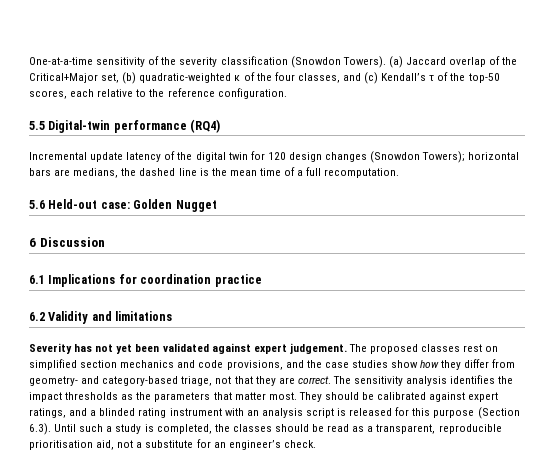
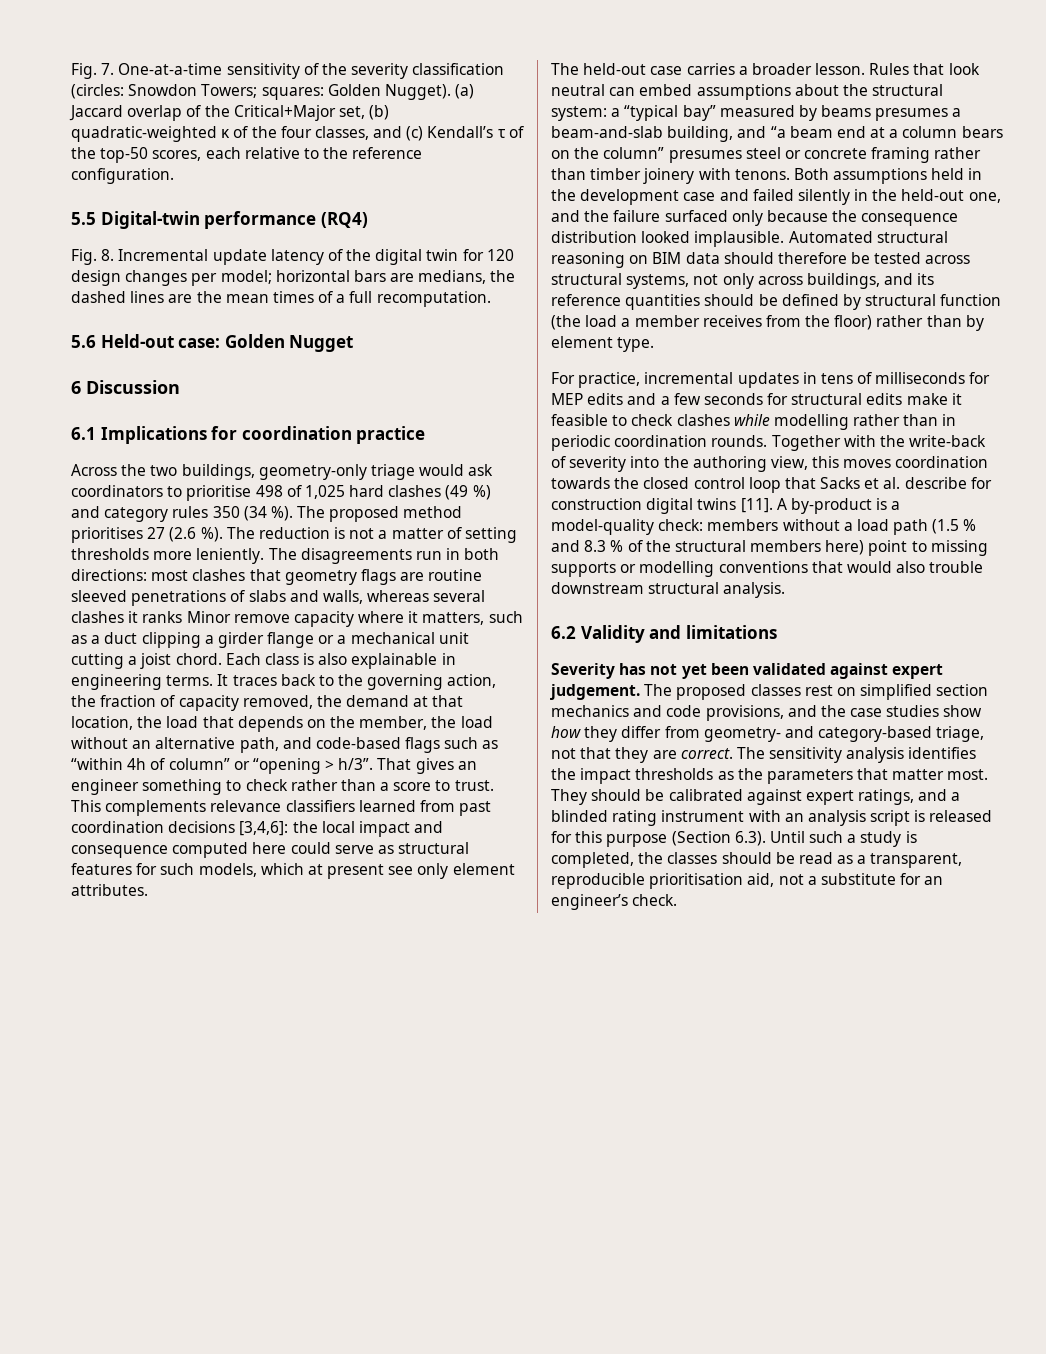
(29, 61) none -> [71,63,115,79] Fig. 7.
[290,56,386,68] (Snowdon Towers). -> [71,84,451,100] (circles: Snowdon Towers; squares: Golden Nugget).
(221, 126) none -> [71,249,115,265] Fig. 8.
[370,151,466,163] (Snowdon Towers); -> [191,270,272,286] per model;
[178,168,209,176] line is -> [130,291,193,303] lines are
[259,168,281,176] time -> [272,291,314,303] times
(262, 280) none -> [71,464,494,480] [71,485,491,501] [71,506,463,522] [71,527,518,543] [71,548,500,564] [71,569,483,585] [71,590,486,606] [71,611,523,627] [71,632,469,648] [71,653,456,669] [71,674,497,690] [71,695,464,711] [71,716,493,732] [71,737,499,753] [71,758,477,774] [71,779,494,795] [71,800,492,816] [71,821,444,837] [71,842,470,858] [71,863,515,879] [71,884,148,896] [551,63,980,75] [551,84,944,100] [551,105,962,121] [551,126,1003,142] [551,147,982,163] [551,168,983,184] [551,189,1001,205] [551,210,959,226] [551,231,948,247] [551,252,971,268] [551,273,935,289] [551,294,1002,310] [551,315,984,331] [551,336,655,352] [551,372,991,388] [551,393,962,405] [551,414,957,430] [551,435,987,451] [551,456,989,472] [551,477,992,493] [551,498,901,514] [551,519,977,535] [551,540,988,556] [551,561,984,577] [551,582,786,598] // Across the two buildings, geometry-only triage would ask coordinators to prioritise 498 of 1,025 hard clashes (49 %) and category rules 350 (34 %). The proposed method prioritises 27 (2.6 %). The reduction is not a matter of setting thresholds more leniently. The disagreements run in both directions: most clashes that geometry flags are routine sleeved penetrations of slabs and walls, whereas several clashes it ranks Minor remove capacity where it matters, such as a duct clipping a girder flange or a mechanical unit cutting a joist chord. Each class is also explainable in engineering terms. It traces back to the governing action, the fraction of capacity removed, the demand at that location, the load that depends on the member, the load without an alternative path, and code-based flags such as “within 4h of column” or “opening > h/3”. That gives an engineer something to check rather than a score to trust. This complements relevance classifiers learned from past coordination decisions [3,4,6]: the local impact and consequence computed here could serve as structural features for such models, which at present see only element attributes. // The held-out case carries a broader lesson. Rules that look neutral can embed assumptions about the structural system: a “typical bay” measured by beams presumes a beam-and-slab building, and “a beam end at a column bears on the column” presumes steel or concrete framing rather than timber joinery with tenons. Both assumptions held in the development case and failed silently in the held-out one, and the failure surfaced only because the consequence distribution looked implausible. Automated structural reasoning on BIM data should therefore be tested across structural systems, not only across buildings, and its reference quantities should be defined by structural function (the load a member receives from the floor) rather than by element type. // For practice, incremental updates in tens of milliseconds for MEP edits and a few seconds for structural edits make it feasible to check clashes while modelling rather than in periodic coordination rounds. Together with the write-back of severity into the authoring view, this moves coordination towards the closed control loop that Sacks et al. describe for construction digital twins [11]. A by-product is a model-quality check: members without a load path (1.5 % and 8.3 % of the structural members here) point to missing supports or modelling conventions that would also trouble downstream structural analysis.

